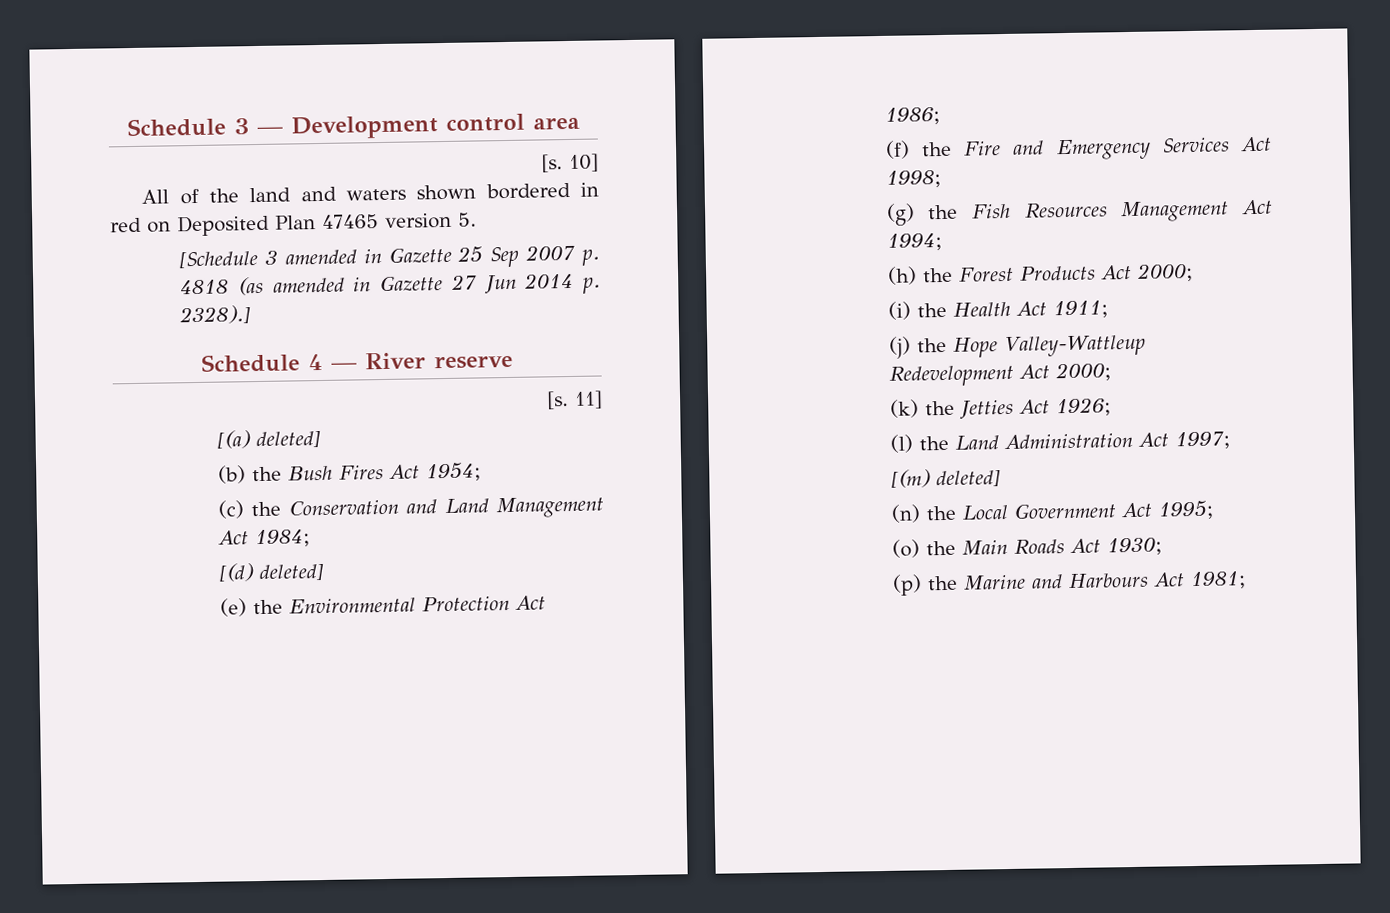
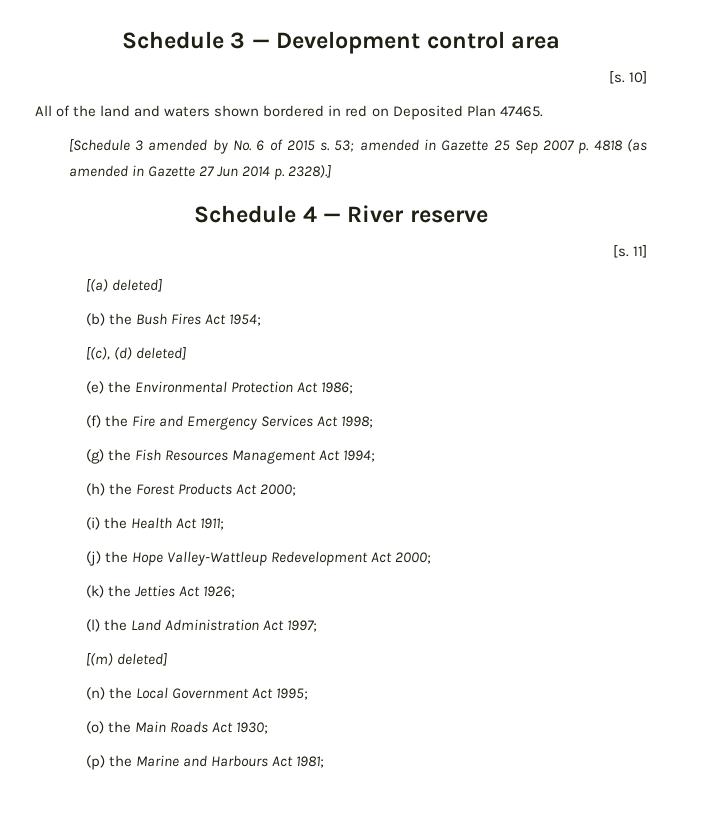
[322,212,477,229] 47465 version 5. -> [499,106,543,117] 47465.
(357, 257) none -> [212,139,419,154] by No. 6 of 2015 s. 53; amended
[217,496,605,519] [217,529,310,548] [218,563,254,582] (c) the Conservation and Land Management Act 1984; // [(d) -> [85,347,132,360] [(c), (d)

